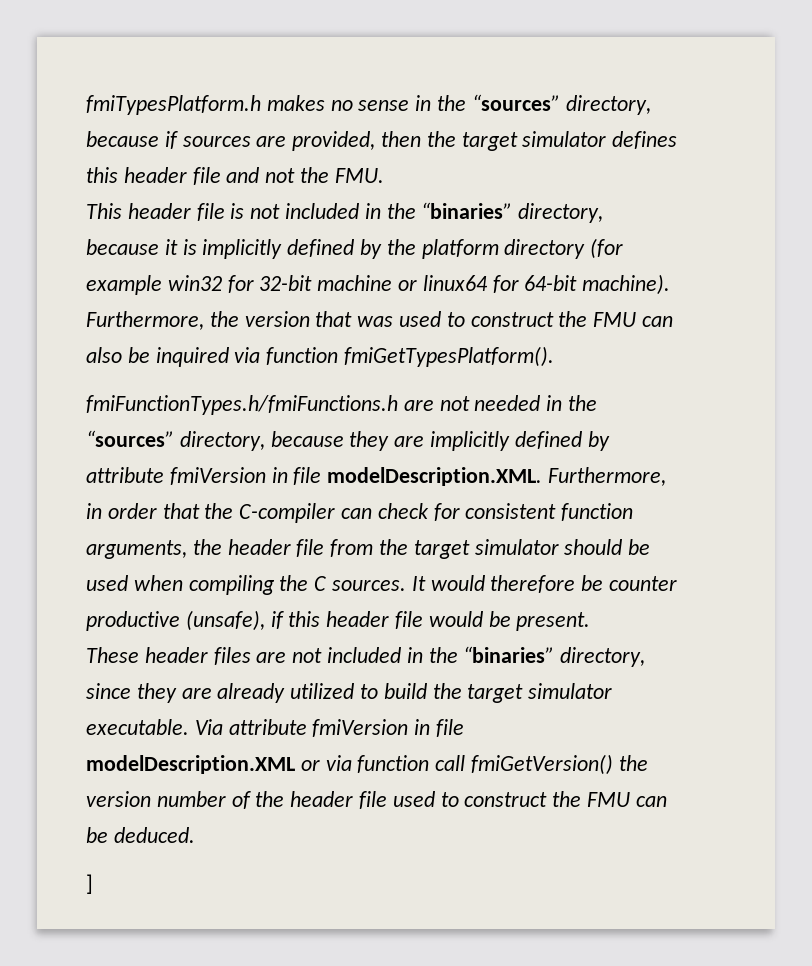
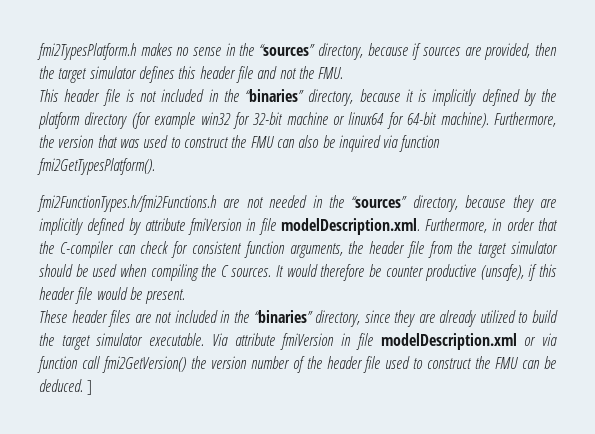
[86,95,261,115] fmiTypesPlatform.h -> [37,43,137,60] fmi2TypesPlatform.h
[344,346,555,367] [86,395,398,415] fmiGetTypesPlatform(). // fmiFunctionTypes.h/fmiFunctions.h -> [37,158,155,175] [37,195,217,212] fmi2GetTypesPlatform(). // fmi2FunctionTypes.h/fmi2Functions.h
[327,467,543,486] modelDescription.XML. -> [280,218,420,235] modelDescription.xml.
[86,755,295,774] modelDescription.XML -> [380,333,517,350] modelDescription.xml
[471,754,614,775] fmiGetVersion() -> [101,356,186,373] fmi2GetVersion()
(195, 835) // -> (83, 385) none

